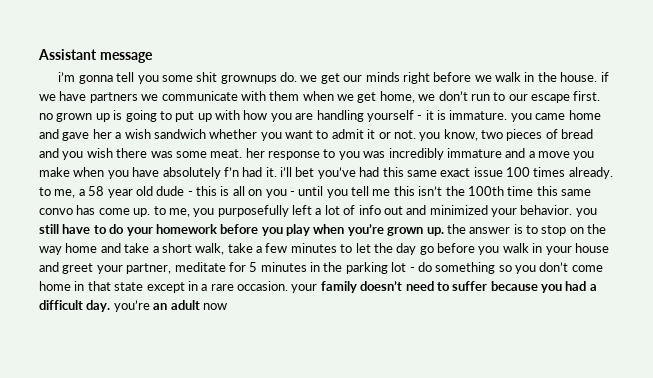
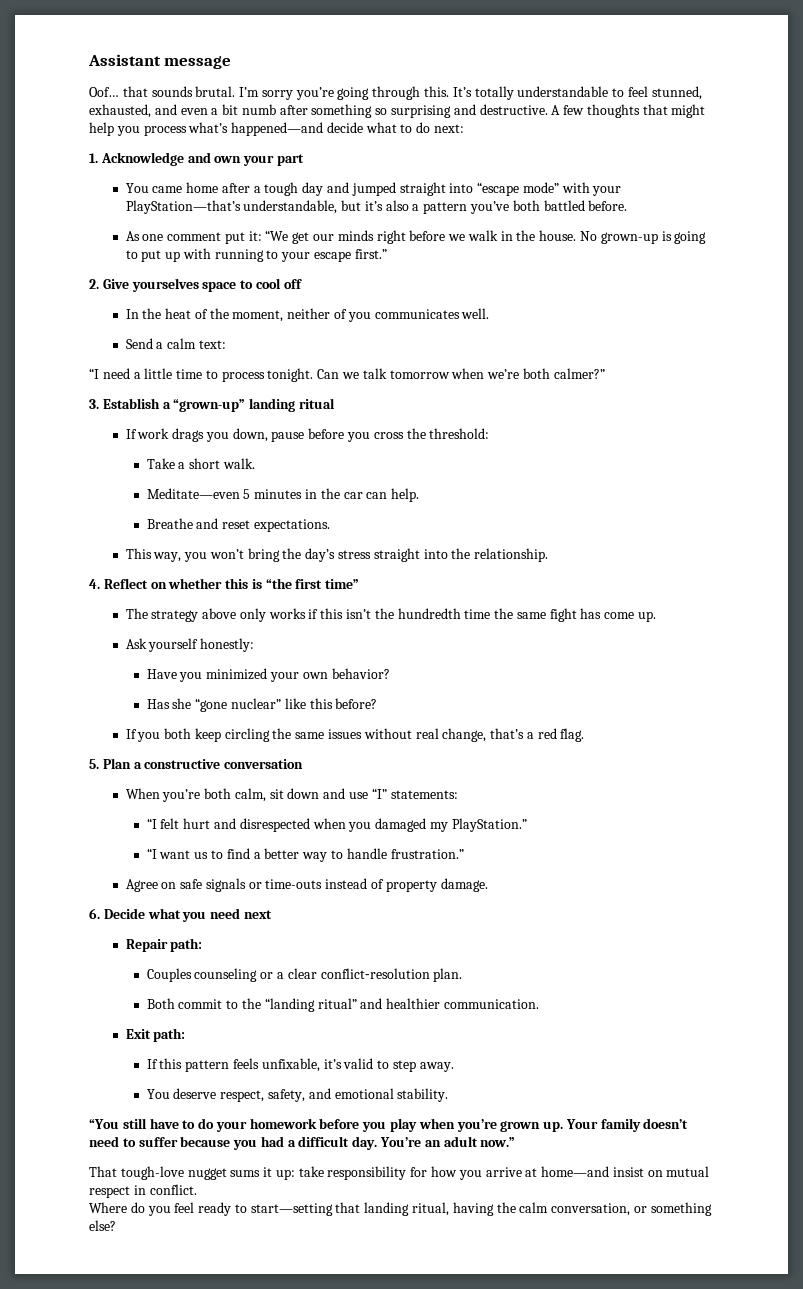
[58,72,318,84] i’m gonna tell you some shit grownups do. we -> [89,86,702,100] [89,104,706,118] [89,122,465,136] [89,152,304,166] [125,182,622,196] [125,200,628,214] [125,230,289,244] Oof… that sounds brutal. I’m sorry you’re going through this. It’s totally understandable to feel stunned, exhausted, and even a bit numb after something so surprising and destructive. A few thoughts that might help you process what’s happened—and decide what to do next: // 1. Acknowledge and own your part // You came home after a tough day and jumped straight into “escape mode” with your PlayStation—that’s understandable, but it’s also a pattern you’ve both battled before. // As one comment put it: “We
[600,72,609,82] [39,91,601,103] [39,113,110,122] if we have partners we communicate with them when we get home, we don’t run to our escape first. no grown up -> [580,231,658,244] No grown-up
[243,110,601,122] [39,129,594,141] [39,148,595,160] [39,167,613,179] [39,186,591,198] [39,205,597,217] how you are handling yourself - it is immature. you came home and gave her a wish sandwich whether you want to admit it or not. you know, two pieces of bread and you wish there was some meat. her response to you was incredibly immature and a move you make when you have absolutely f’n had it. i’ll bet you’ve had this same exact issue 100 times already. to me, a 58 year old dude - this is all on you - until you tell me this isn’t the 100th time this same convo has come up. to me, you purposefully left a lot of info out and minimized your behavior. you -> [214,249,387,262] [89,278,302,292] [125,308,490,322] [125,338,226,349] [89,368,605,382] [89,398,335,412] [125,428,490,442] [146,458,256,469] [146,488,420,502] [146,518,331,532] [125,548,549,562] [89,578,360,589] [125,608,657,622] [125,638,255,652] [146,668,390,682] [146,698,378,712] [125,728,585,742] [89,758,304,769] [125,788,458,802] [146,818,527,832] [146,848,464,862] [125,878,488,892] [89,908,272,922] [125,938,203,952] [146,968,463,982] [146,998,539,1012] [125,1028,186,1042] [146,1058,454,1072] [146,1088,449,1102] [89,1119,119,1129] running to your escape first.” // 2. Give yourselves space to cool off // In the heat of the moment, neither of you communicates well. // Send a calm text: // “I need a little time to process tonight. Can we talk tomorrow when we’re both calmer?” // 3. Establish a “grown-up” landing ritual // If work drags you down, pause before you cross the threshold: // Take a short walk. // Meditate—even 5 minutes in the car can help. // Breathe and reset expectations. // This way, you won’t bring the day’s stress straight into the relationship. // 4. Reflect on whether this is “the first time” // The strategy above only works if this isn’t the hundredth time the same fight has come up. // Ask yourself honestly: // Have you minimized your own behavior? // Has she “gone nuclear” like this before? // If you both keep circling the same issues without real change, that’s a red flag. // 5. Plan a constructive conversation // When you’re both calm, sit down and use “I” statements: // “I felt hurt and disrespected when you damaged my PlayStation.” // “I want us to find a better way to handle frustration.” // Agree on safe signals or time-outs instead of property damage. // 6. Decide what you need next // Repair path: // Couples counseling or a clear conflict‐resolution plan. // Both commit to the “landing ritual” and healthier communication. // Exit path: // If this pattern feels unfixable, it’s valid to step away. // You deserve respect, safety, and emotional stability. // “You
[446,224,607,236] [39,243,609,255] [39,262,603,274] [39,281,318,293] the answer is to stop on the way home and take a short walk, take a few minutes to let the day go before you walk in your house and greet your partner, meditate for 5 minutes in the parking lot - do something so you don’t come home in that state except in a rare occasion. your -> [565,1119,598,1129] Your
[113,300,150,312] you’re -> [380,1137,422,1147] You’re
[202,303,227,310] now -> [480,1137,516,1147] [89,1166,710,1180] [89,1184,197,1198] [89,1202,712,1216] [89,1220,116,1231] now.” // That tough-love nugget sums it up: take responsibility for how you arrive at home—and insist on mutual respect in conflict. // Where do you feel ready to start—setting that landing ritual, having the calm conversation, or something else?

